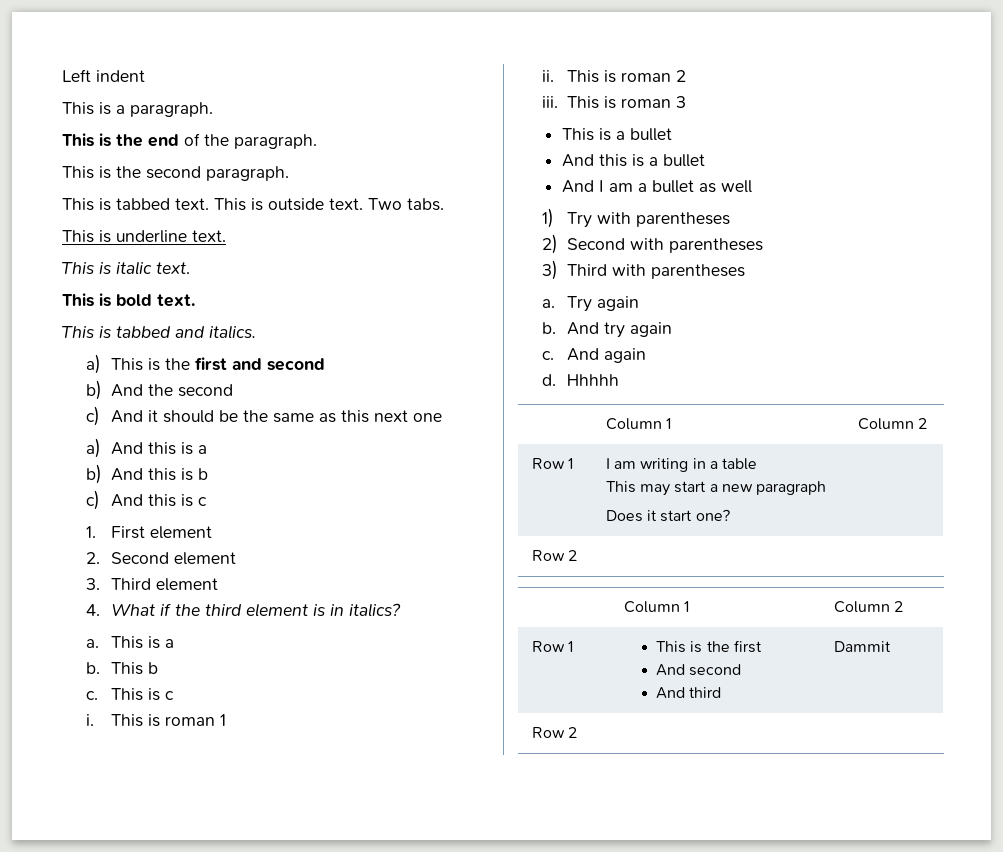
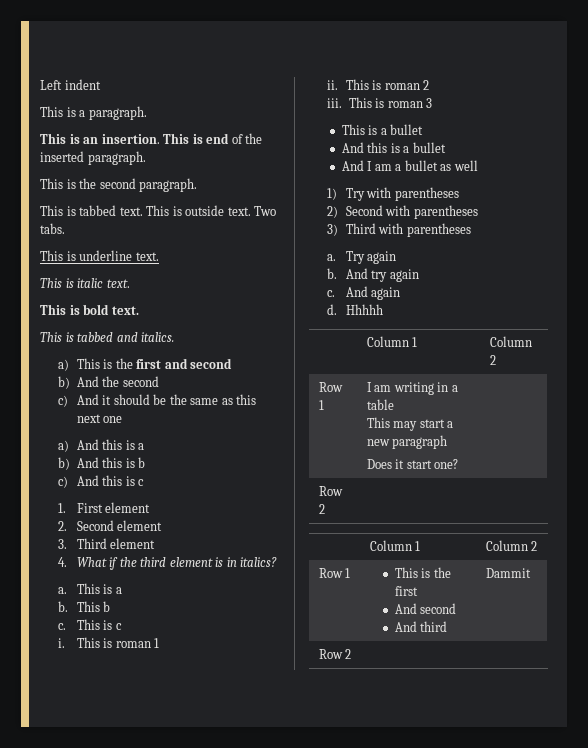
[116,134,143,147] the -> [83,133,203,144] an insertion. This is
(229, 140) none -> [40,151,84,162] inserted

